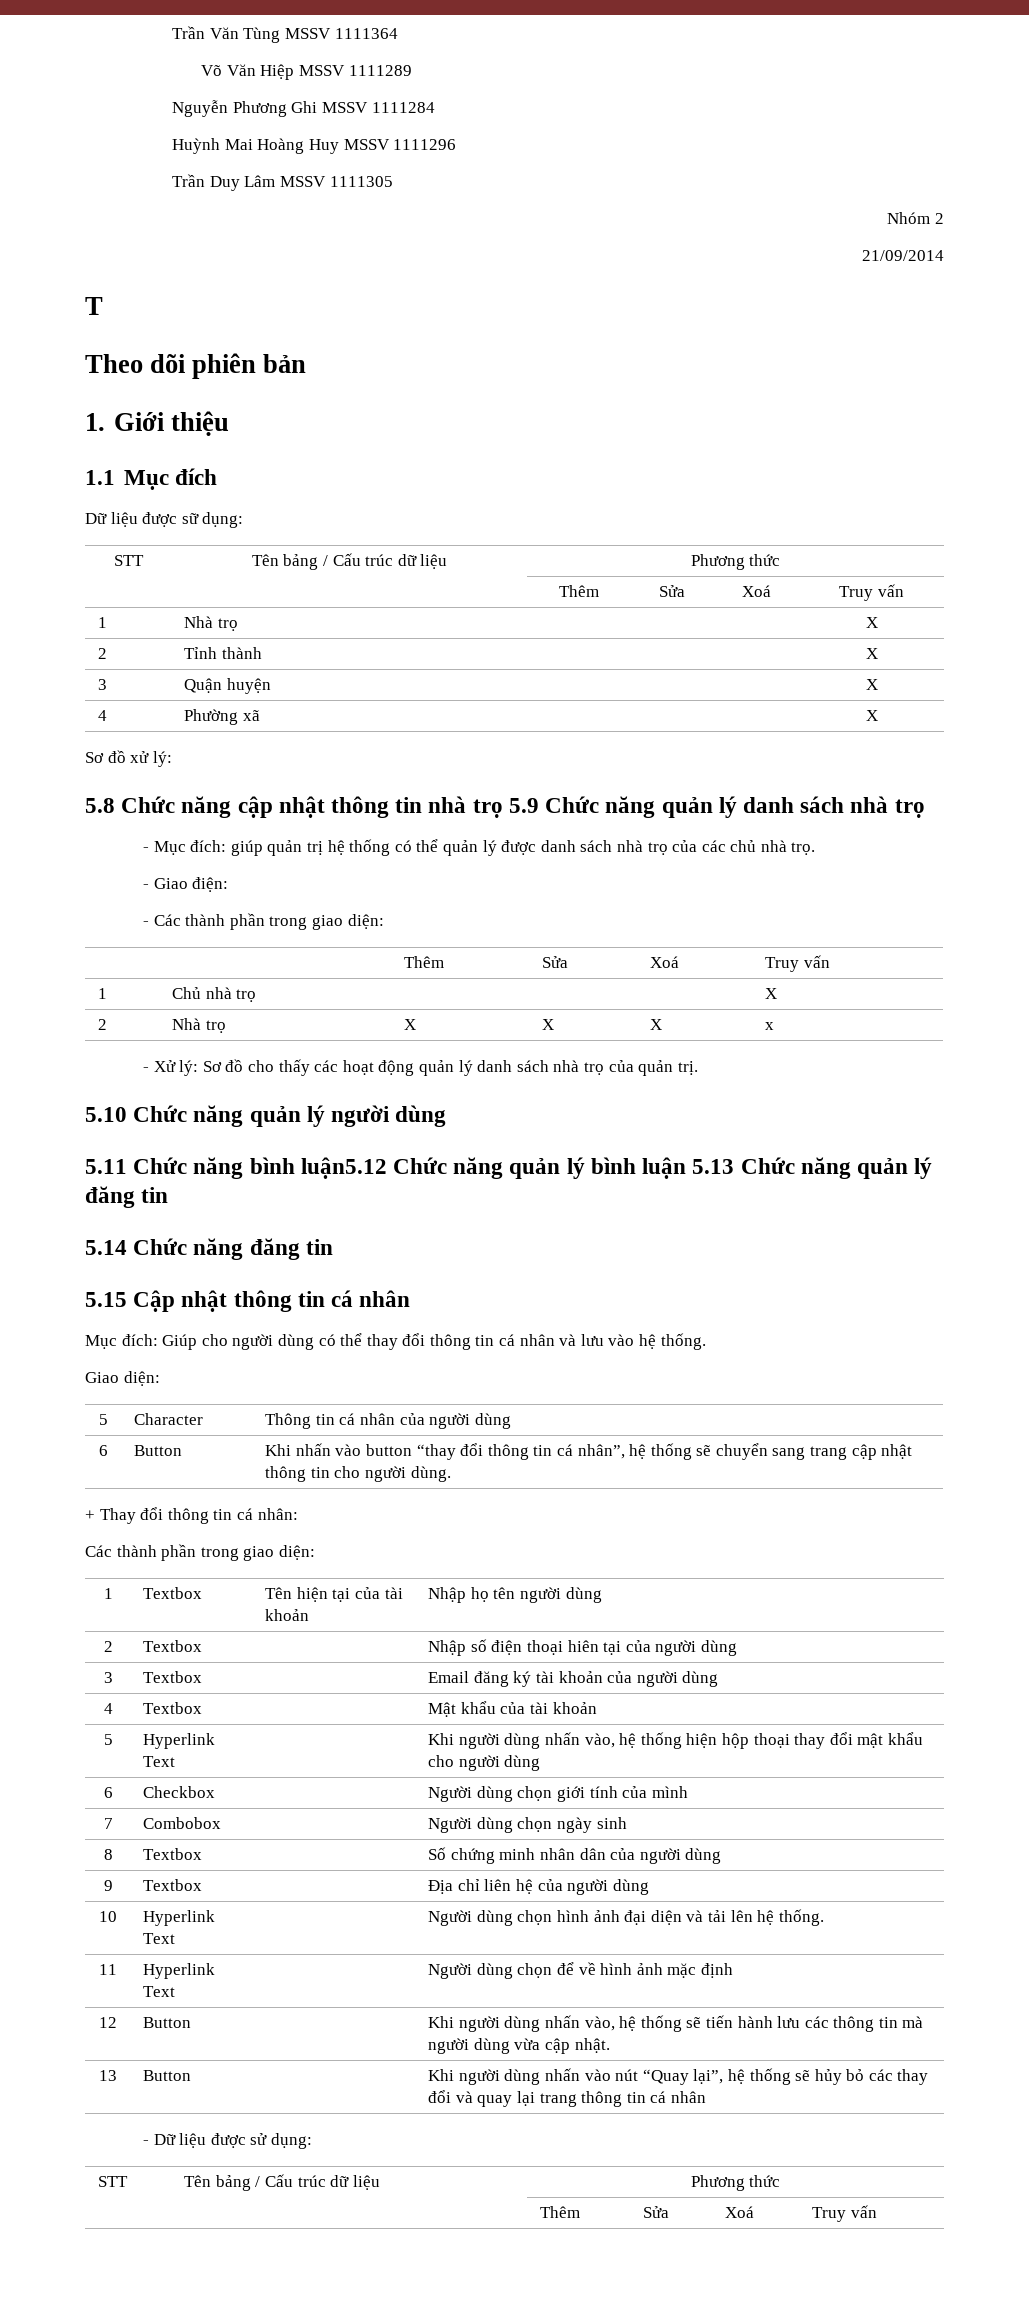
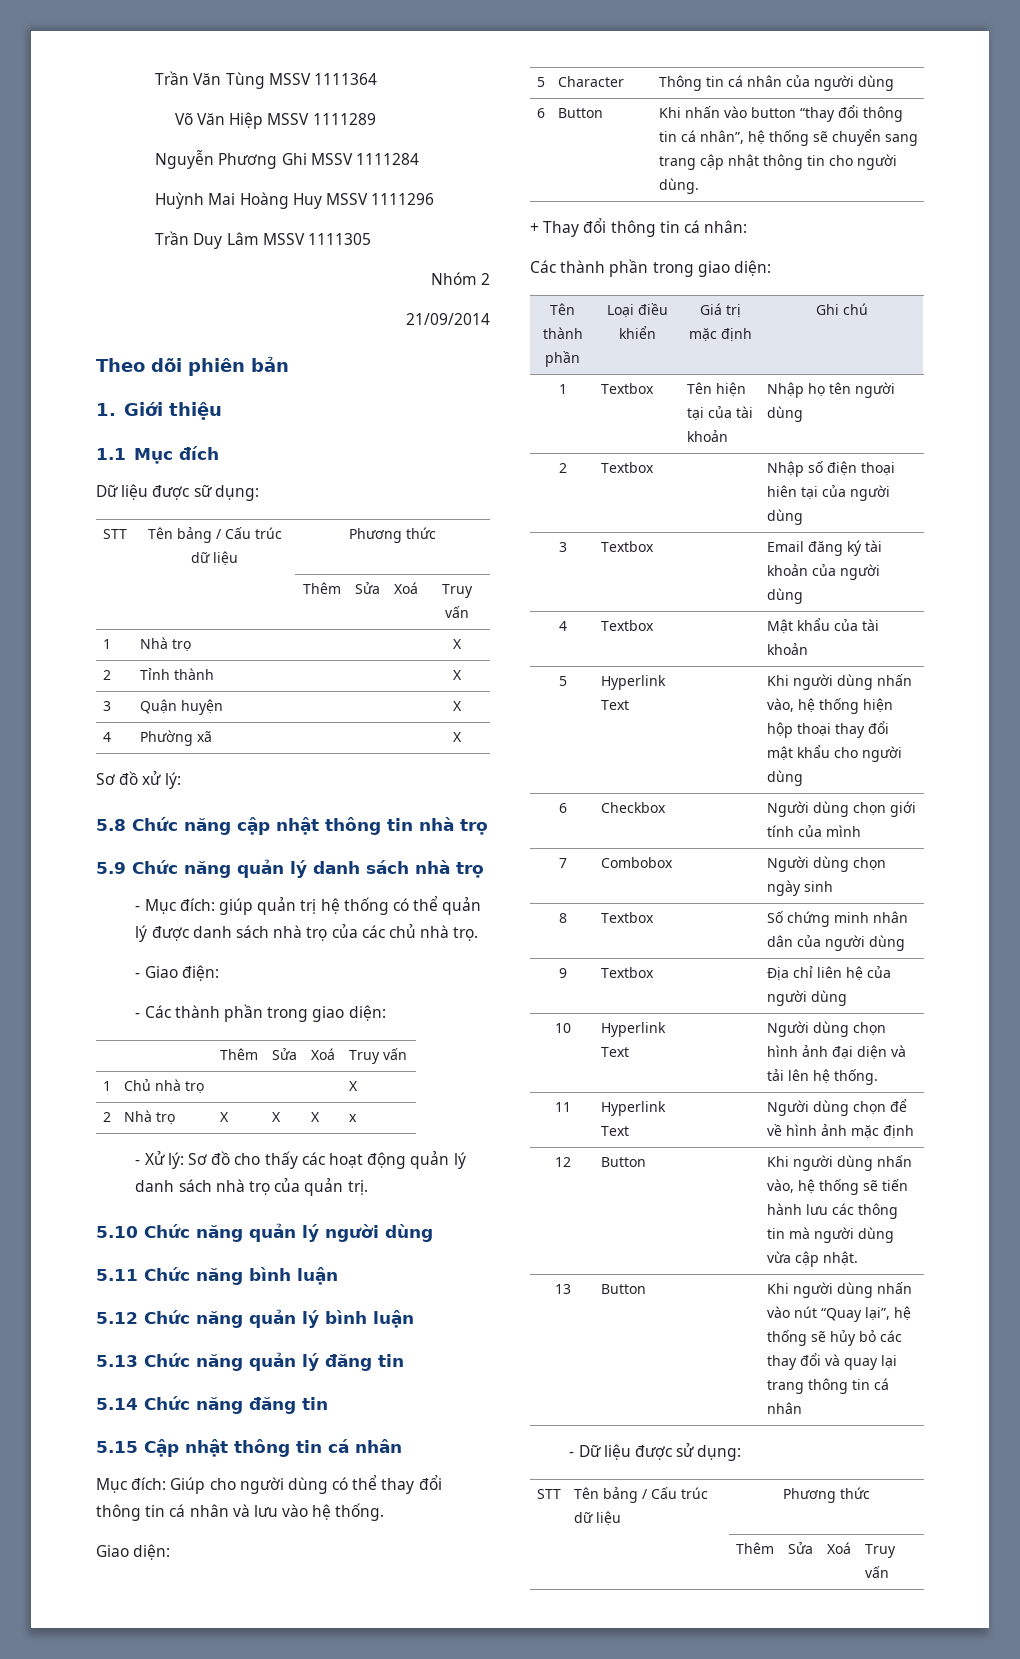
[85,297,103,315] // T -> (490, 319) none
(503, 808) none -> (488, 827) //
[300,1157,387,1179] luận5.12 -> [297,1267,338,1285] [96,1312,138,1324] luận // 5.12
(687, 1168) none -> (414, 1319) //
(315, 1552) none -> [550,303,575,315] [542,327,583,339] [545,351,580,367] [607,303,668,318] [619,326,656,339] [700,303,741,318] [689,328,752,342] [816,303,868,315] // Tên thành phần | Loại điều khiển | Giá trị mặc định | Ghi chú

